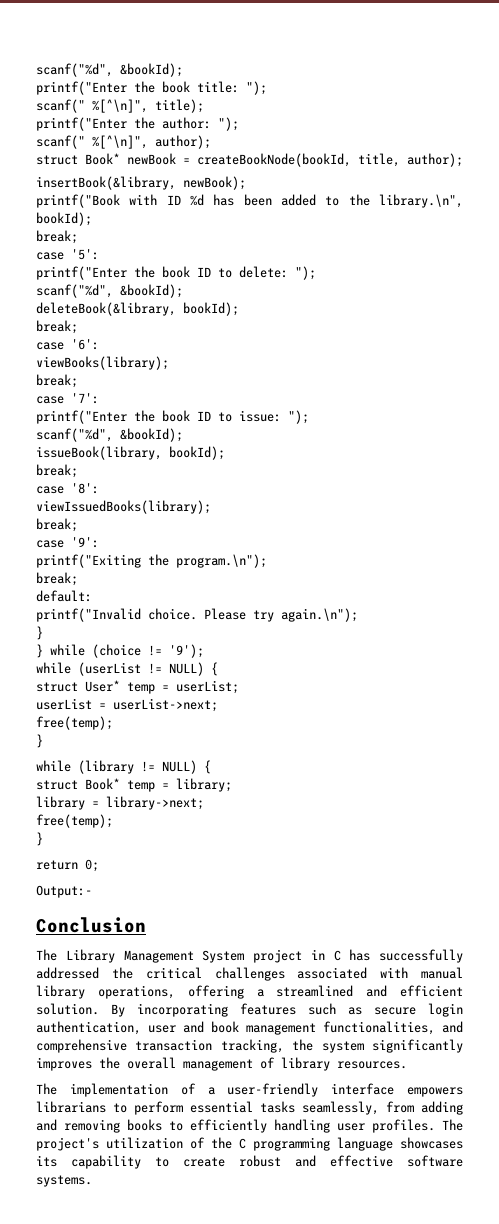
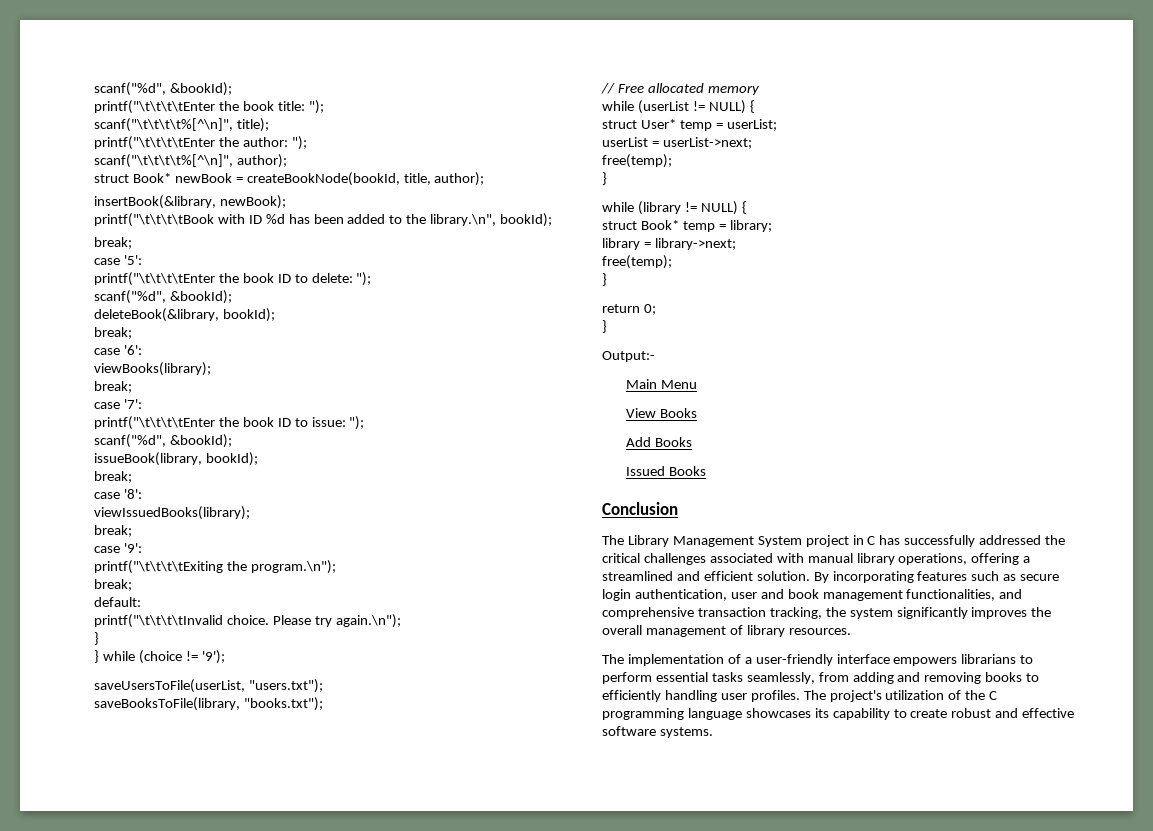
[36,63,183,77] [36,81,127,95] scanf("%d", &bookId); // printf("Enter -> [94,82,232,96] [94,100,215,114] scanf("%d", &bookId); // printf("\t\t\t\tEnter
[36,99,148,113] scanf(" %[^\n]", -> [94,118,233,132] scanf("\t\t\t\t%[^\n]",
[36,117,127,131] printf("Enter -> [94,136,215,150] printf("\t\t\t\tEnter
[36,135,148,149] scanf(" %[^\n]", -> [94,154,233,168] scanf("\t\t\t\t%[^\n]",
[36,194,120,208] printf("Book -> [94,213,214,227] printf("\t\t\t\tBook
[36,266,127,280] printf("Enter -> [94,272,215,286] printf("\t\t\t\tEnter
[36,410,127,424] printf("Enter -> [94,416,215,430] printf("\t\t\t\tEnter
[36,554,141,568] printf("Exiting -> [94,560,223,574] printf("\t\t\t\tExiting
[36,608,141,622] printf("Invalid -> [94,614,223,628] printf("\t\t\t\tInvalid
(204, 651) none -> [94,679,323,693] [94,697,323,711] [601,83,760,95] // saveUsersToFile(userList, "users.txt"); // saveBooksToFile(library, "books.txt"); // // Free allocated memory
(99, 865) none -> [602,320,607,333] // }
(92, 891) none -> [626,379,698,389] [626,408,698,418] [626,437,693,447] [626,466,707,476] // Main Menu // View Books // Add Books // Issued Books

